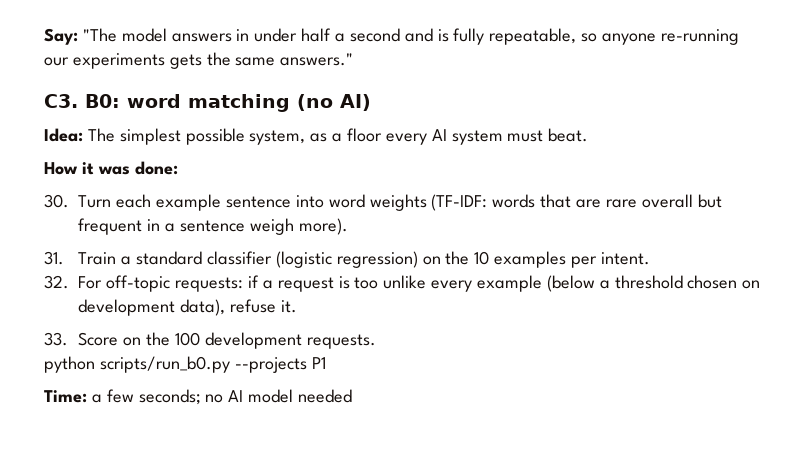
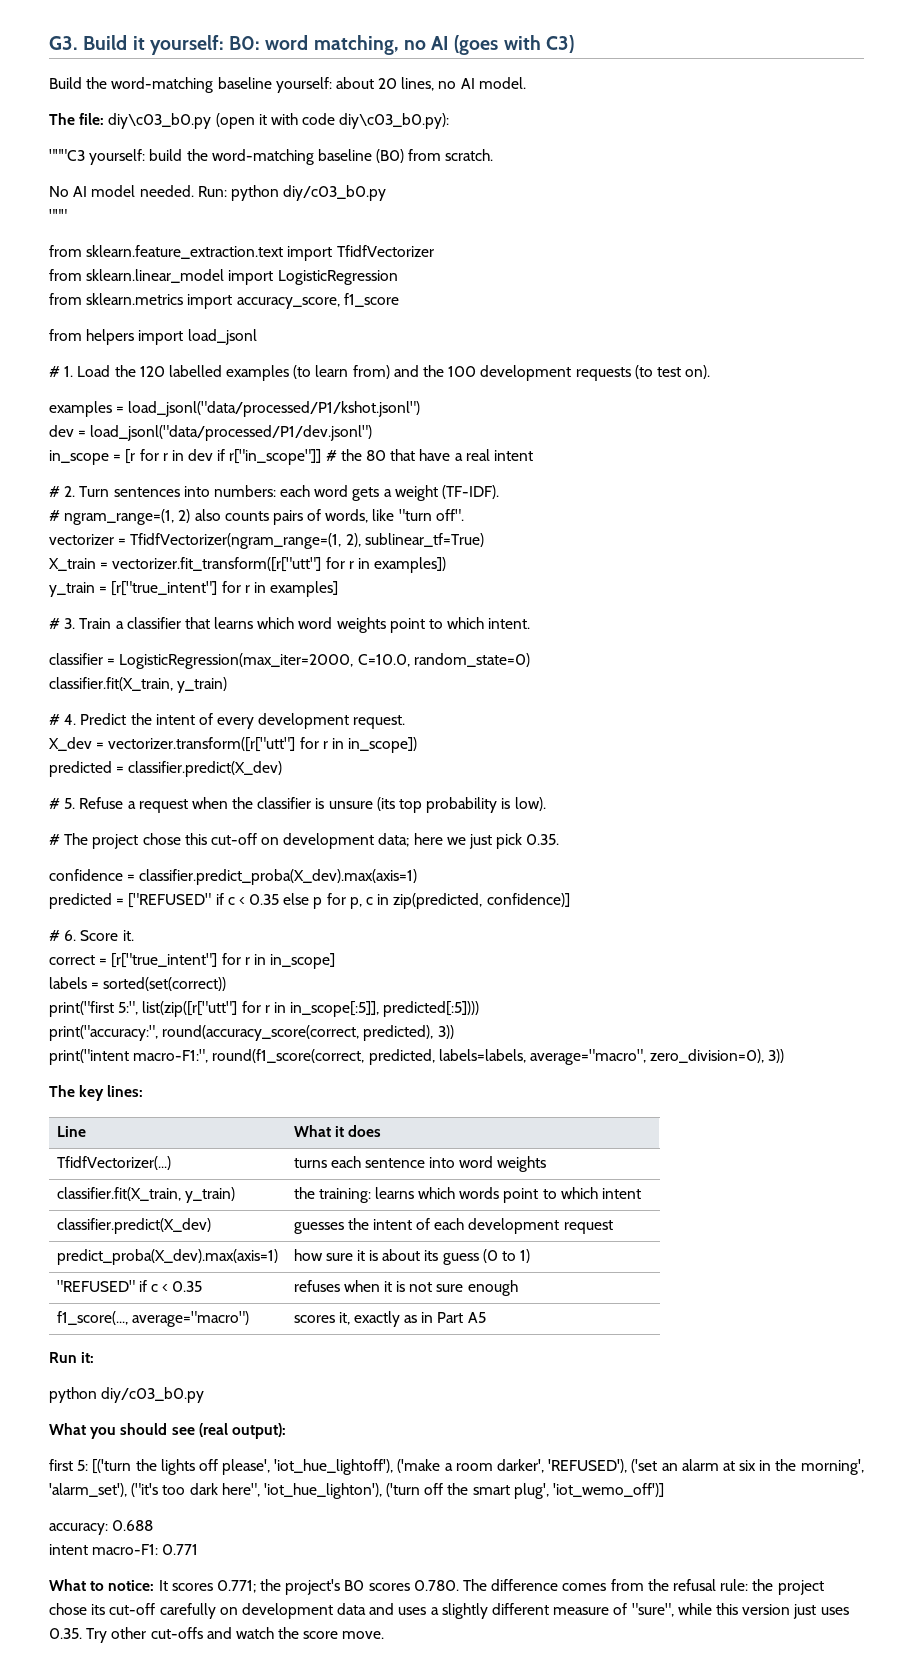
[44,28,739,45] [44,52,354,69] [44,94,371,112] [44,128,589,145] [44,161,178,175] [44,194,722,211] [78,218,348,235] [44,251,650,268] [44,275,761,292] [78,299,297,316] [44,332,376,349] [44,356,326,373] [44,389,353,405] Say: "The model answers in under half a second and is fully repeatable, so anyone re-running our experiments gets the same answers." // C3. B0: word matching (no AI) // Idea: The simplest possible system, as a floor every AI system must beat. // How it was done: // 30. Turn each example sentence into word weights (TF-IDF: words that are rare overall but frequent in a sentence weigh more). // 31. Train a standard classifier (logistic regression) on the 10 examples per intent. // 32. For off-topic requests: if a request is too unlike every example (below a threshold chosen on development data), refuse it. // 33. Score on the 100 development requests. // python scripts/run_b0.py --projects P1 // Time: a few seconds; no AI model needed -> [49,35,574,55] [49,77,526,93] [49,113,450,129] [49,149,494,165] [49,185,387,201] [49,209,67,221] [49,245,434,261] [49,269,398,285] [49,293,399,309] [49,329,257,345] [49,365,711,381] [49,401,421,417] [49,425,373,441] [49,449,533,465] [49,485,500,501] [49,509,464,525] [49,533,484,549] [49,557,447,573] [49,581,339,597] [49,617,531,633] [49,653,530,669] [49,677,228,693] [49,713,406,729] [49,737,418,753] [49,761,283,777] [49,797,546,813] [49,833,560,849] [49,869,418,885] [49,893,570,909] [49,930,134,941] [49,953,336,969] [49,977,227,991] [49,1001,480,1017] [49,1025,454,1041] [49,1049,785,1065] [49,1085,144,1101] [56,1126,86,1137] [293,1125,381,1137] [56,1156,171,1170] [293,1156,547,1172] [56,1187,235,1203] [293,1187,642,1203] [56,1218,211,1234] [293,1218,613,1234] [56,1249,278,1265] [293,1249,531,1265] [56,1280,203,1292] [293,1280,518,1296] [56,1311,249,1327] [293,1311,486,1327] [49,1352,95,1363] [49,1387,205,1403] [49,1423,286,1439] [49,1459,864,1475] [49,1483,665,1499] [49,1520,154,1535] [49,1544,199,1555] [49,1579,824,1595] [49,1603,849,1619] [49,1627,385,1643] G3. Build it yourself: B0: word matching, no AI (goes with C3) // Build the word-matching baseline yourself: about 20 lines, no AI model. // The file: diy\c03_b0.py (open it with code diy\c03_b0.py): // """C3 yourself: build the word-matching baseline (B0) from scratch. // No AI model needed. Run: python diy/c03_b0.py // """ // from sklearn.feature_extraction.text import TfidfVectorizer // from sklearn.linear_model import LogisticRegression // from sklearn.metrics import accuracy_score, f1_score // from helpers import load_jsonl // # 1. Load the 120 labelled examples (to learn from) and the 100 development requests (to test on). // examples = load_jsonl("data/processed/P1/kshot.jsonl") // dev = load_jsonl("data/processed/P1/dev.jsonl") // in_scope = [r for r in dev if r["in_scope"]] # the 80 that have a real intent // # 2. Turn sentences into numbers: each word gets a weight (TF-IDF). // # ngram_range=(1, 2) also counts pairs of words, like "turn off". // vectorizer = TfidfVectorizer(ngram_range=(1, 2), sublinear_tf=True) // X_train = vectorizer.fit_transform([r["utt"] for r in examples]) // y_train = [r["true_intent"] for r in examples] // # 3. Train a classifier that learns which word weights point to which intent. // classifier = LogisticRegression(max_iter=2000, C=10.0, random_state=0) // classifier.fit(X_train, y_train) // # 4. Predict the intent of every development request. // X_dev = vectorizer.transform([r["utt"] for r in in_scope]) // predicted = classifier.predict(X_dev) // # 5. Refuse a request when the classifier is unsure (its top probability is low). // # The project chose this cut-off on development data; here we just pick 0.35. // confidence = classifier.predict_proba(X_dev).max(axis=1) // predicted = ["REFUSED" if c < 0.35 else p for p, c in zip(predicted, confidence)] // # 6. Score it. // correct = [r["true_intent"] for r in in_scope] // labels = sorted(set(correct)) // print("first 5:", list(zip([r["utt"] for r in in_scope[:5]], predicted[:5]))) // print("accuracy:", round(accuracy_score(correct, predicted), 3)) // print("intent macro-F1:", round(f1_score(correct, predicted, labels=labels, average="macro", zero_division=0), 3)) // The key lines: // Line | What it does // TfidfVectorizer(...) | turns each sentence into word weights // classifier.fit(X_train, y_train) | the training: learns which words point to which intent // classifier.predict(X_dev) | guesses the intent of each development request // predict_proba(X_dev).max(axis=1) | how sure it is about its guess (0 to 1) // "REFUSED" if c < 0.35 | refuses when it is not sure enough // f1_score(..., average="macro") | scores it, exactly as in Part A5 // Run it: // python diy/c03_b0.py // What you should see (real output): // first 5: [('turn the lights off please', 'iot_hue_lightoff'), ('make a room darker', 'REFUSED'), ('set an alarm at six in the morning', 'alarm_set'), ("it's too dark here", 'iot_hue_lighton'), ('turn off the smart plug', 'iot_wemo_off')] // accuracy: 0.688 // intent macro-F1: 0.771 // What to notice: It scores 0.771; the project's B0 scores 0.780. The difference comes from the refusal rule: the project chose its cut-off carefully on development data and uses a slightly different measure of "sure", while this version just uses 0.35. Try other cut-offs and watch the score move.

